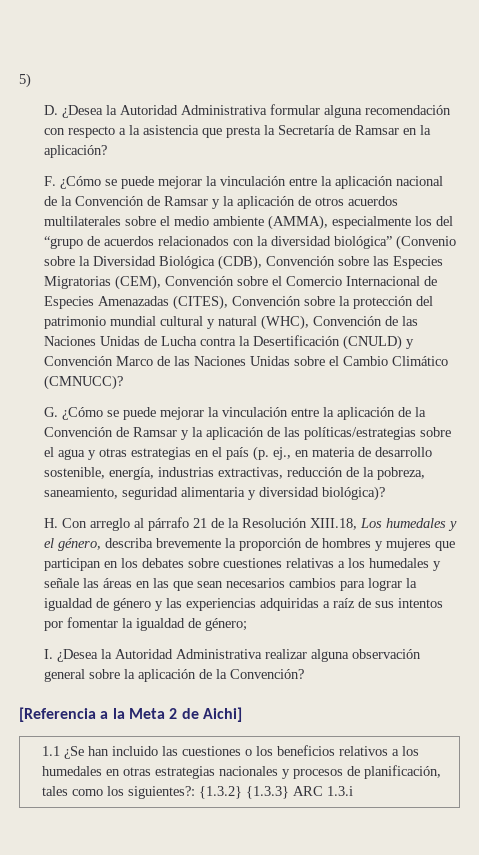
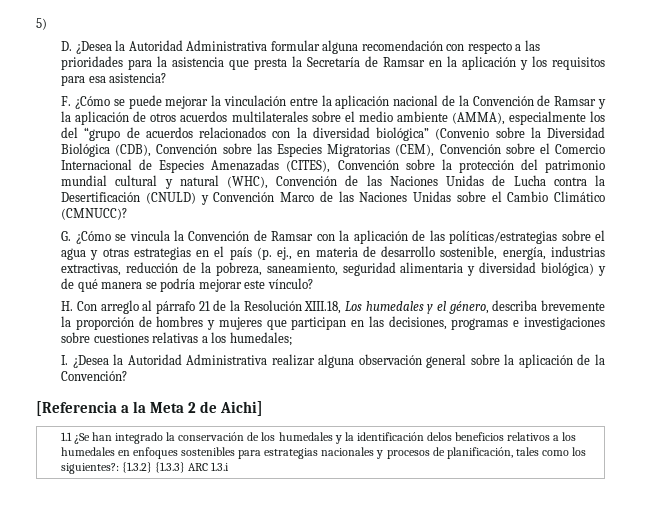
(127, 131) none -> [524,40,540,51] [61,56,153,70] las prioridades para
[44,145,108,158] aplicación? -> [462,56,605,70] [61,73,167,86] aplicación y los requisitos para esa asistencia?
[123,407,427,420] [44,427,190,440] puede mejorar la vinculación entre la aplicación de la Convención de Ramsar y -> [129,230,335,241] vincula la Convención de Ramsar con
[322,486,386,501] biológica)? -> [541,262,607,276] [61,278,313,292] biológica) y de qué manera se podría mejorar este vínculo?
[121,558,185,568] los debates -> [368,316,605,330] las decisiones, programas e investigaciones
[369,558,442,571] [44,578,418,591] [44,598,444,611] [44,617,248,631] humedales y señale las áreas en las que sean necesarios cambios para lograr la igualdad de género y las experiencias adquiridas a raíz de sus intentos por fomentar la igualdad de género; -> [229,332,292,346] humedales;
[112,746,274,756] incluido las cuestiones o los -> [114,432,452,444] integrado la conservación de los humedales y la identificación delos
[123,767,152,776] otras -> [132,447,262,459] enfoques sostenibles para

